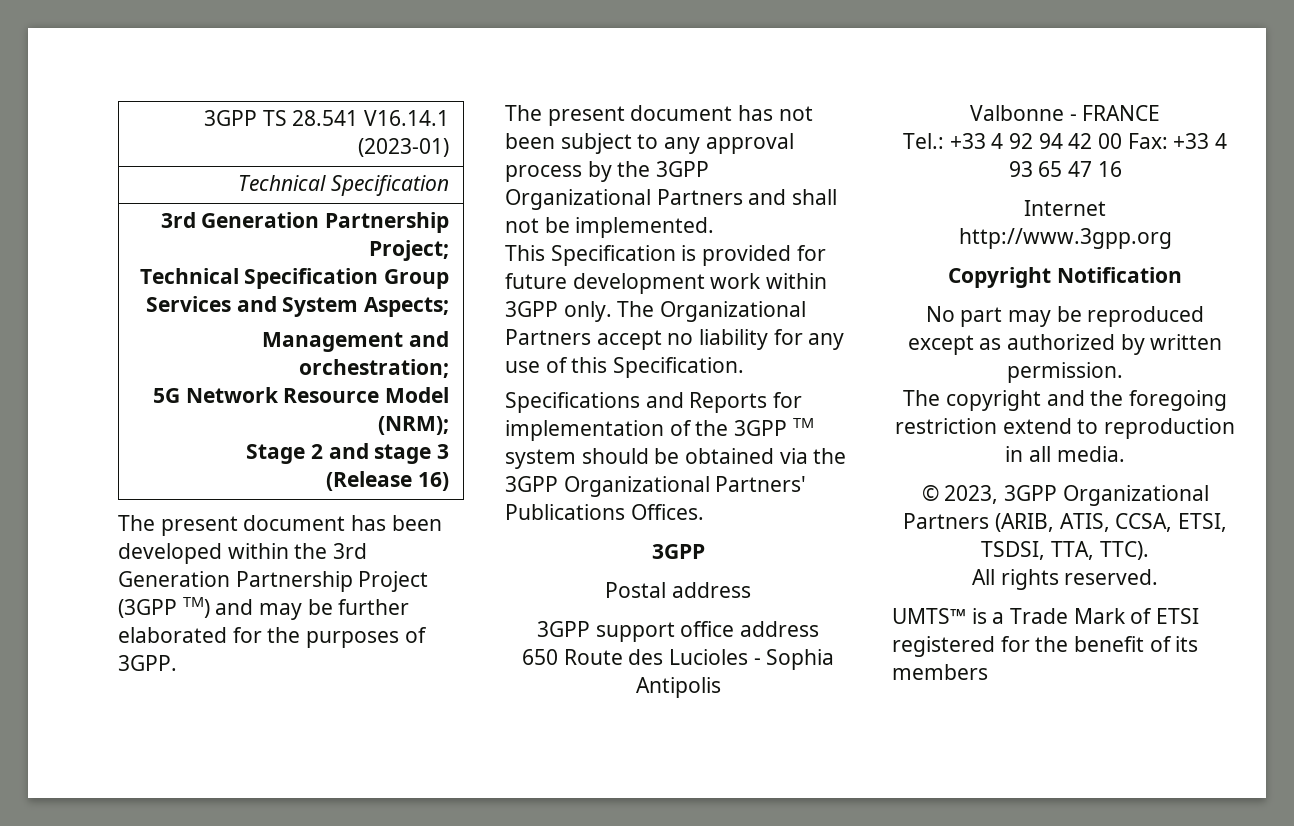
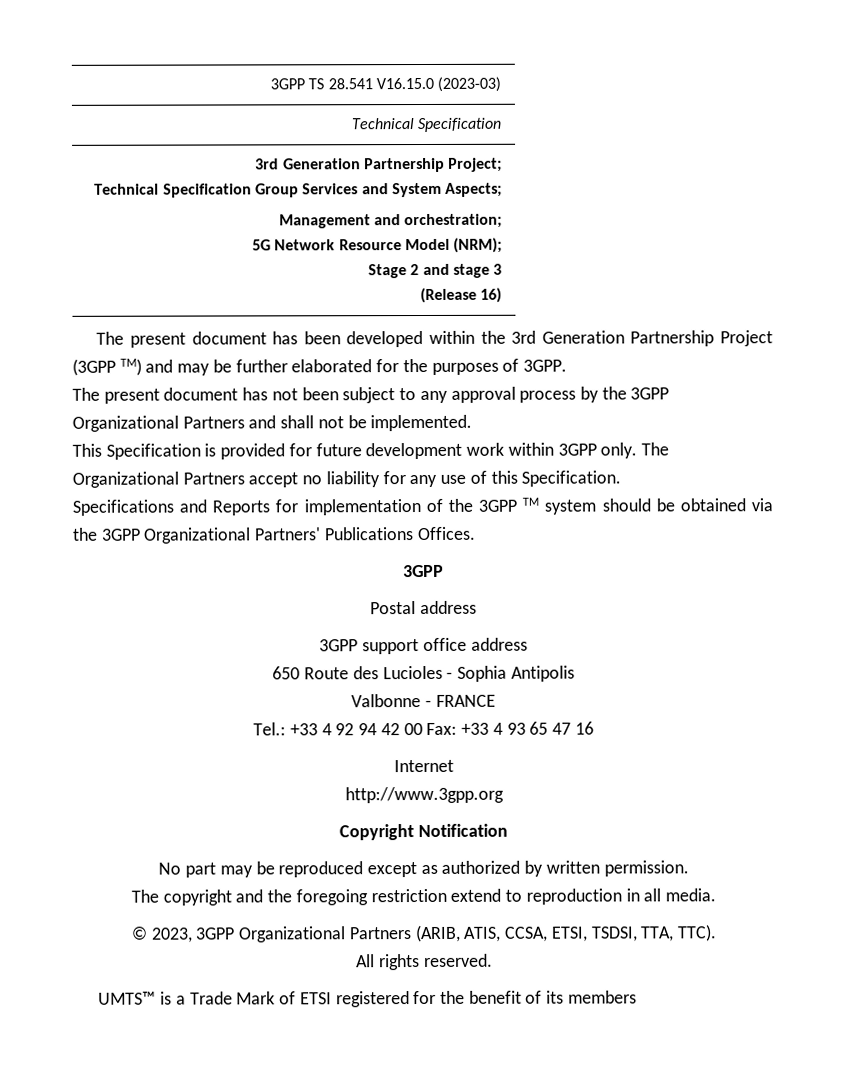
[364,110,450,126] [358,138,450,157] V16.14.1 (2023-01) -> [376,76,502,92] V16.15.0 (2023-03)

